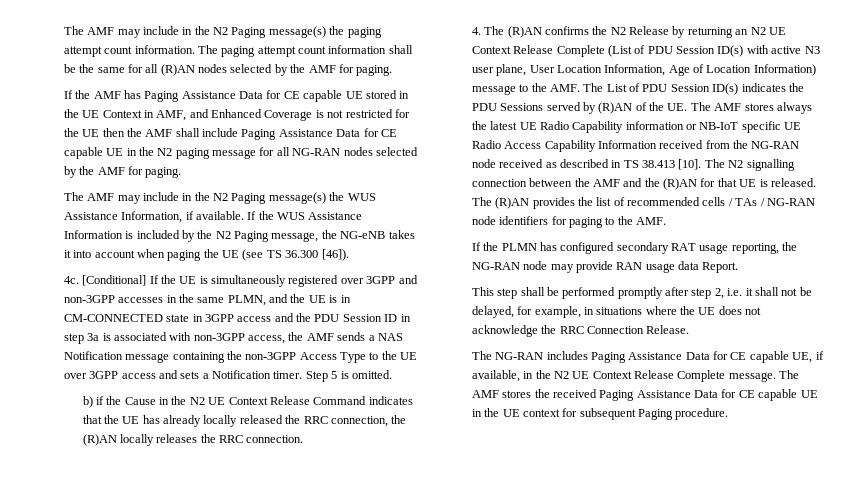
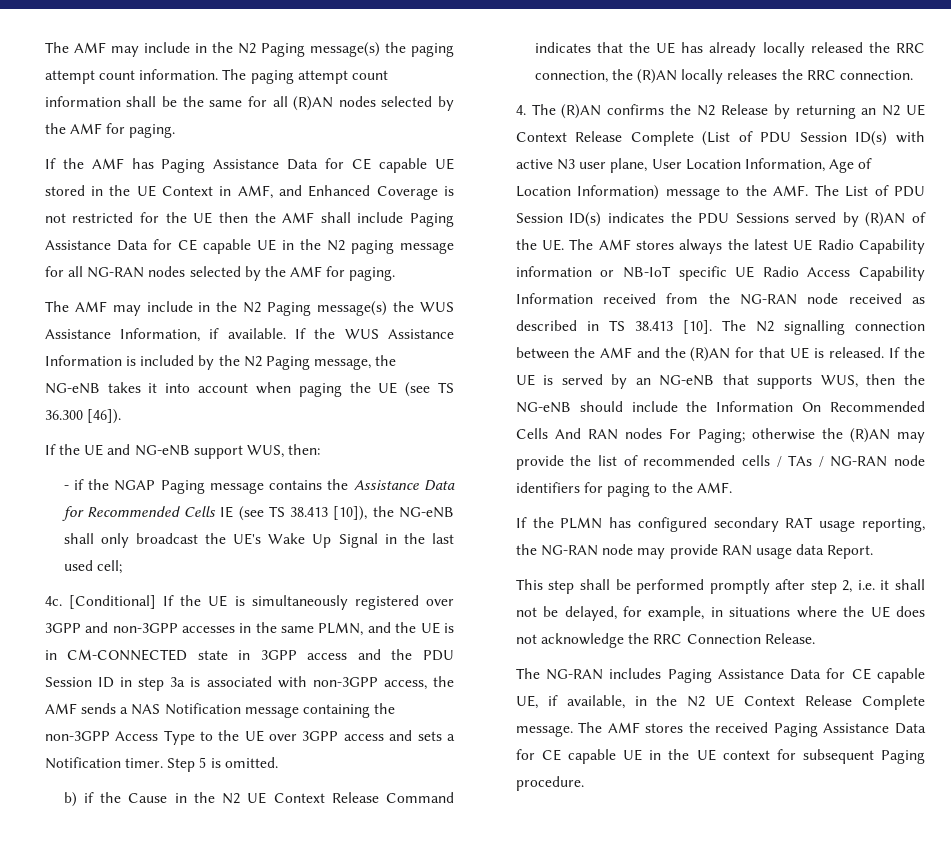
(349, 255) none -> [44,444,321,459] [63,479,455,494] [61,506,454,521] [63,533,454,548] [63,560,122,574] // If the UE and NG-eNB support WUS, then: // - if the NGAP Paging message contains the Assistance Data for Recommended Cells IE (see TS 38.413 [10]), the NG-eNB shall only broadcast the UE's Wake Up Signal in the last used cell;
[471,197,575,209] The (R)AN provides -> [889,347,925,358] [515,374,925,389] [515,401,925,413] [515,428,925,443] [515,455,564,470] If the UE is served by an NG-eNB that supports WUS, then the NG-eNB should include the Information On Recommended Cells And RAN nodes For Paging; otherwise the (R)AN may provide

